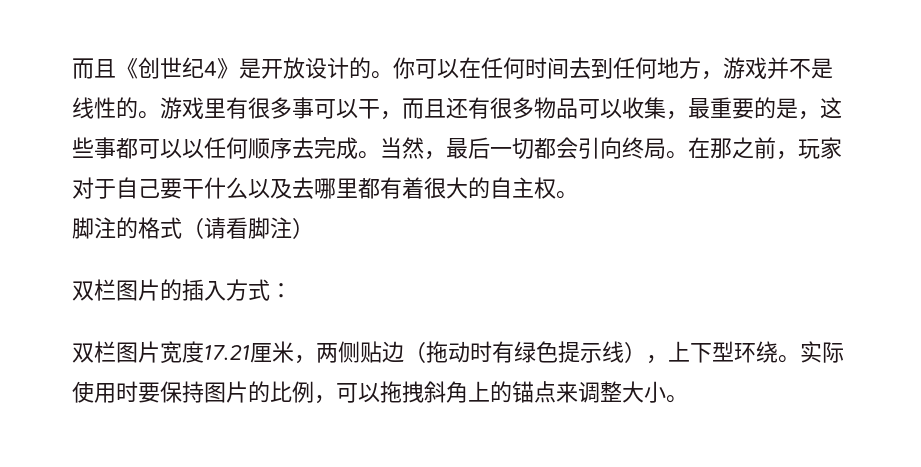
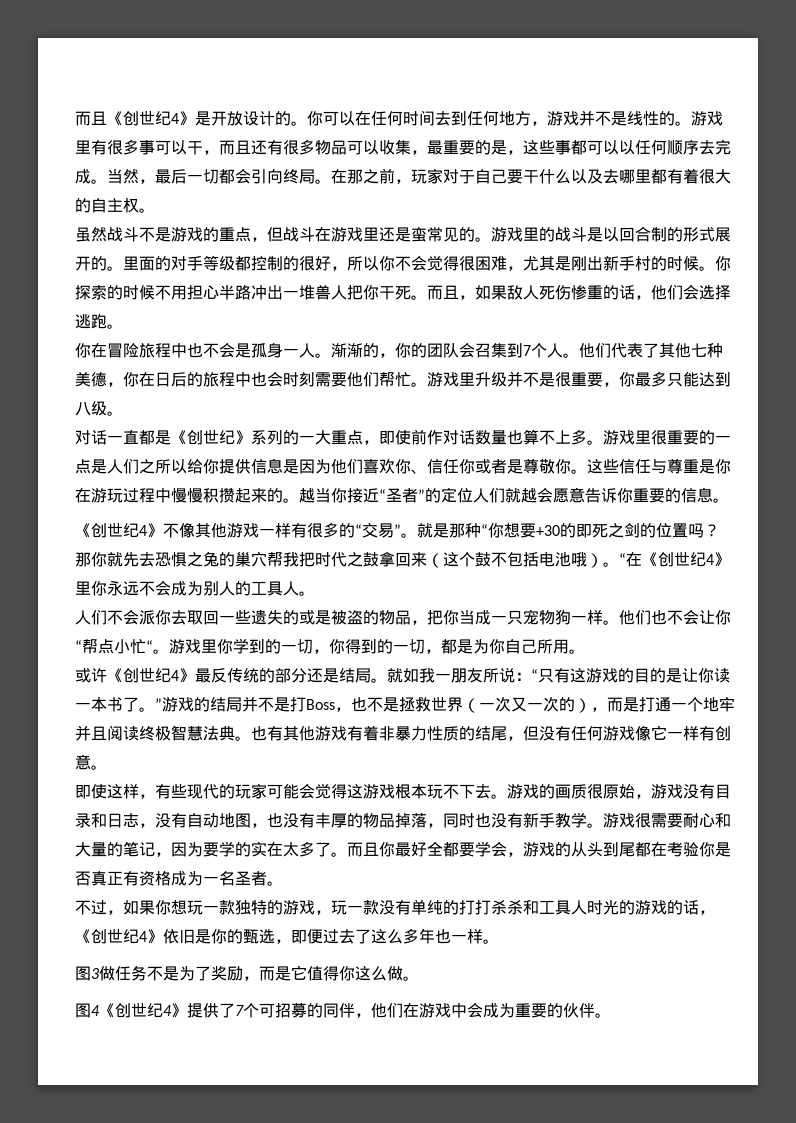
[72,217,314,239] [72,279,292,301] [72,341,844,364] [72,381,666,404] 脚注的格式（请看脚注） // 双栏图片的插入方式： // 双栏图片宽度17.21厘米，两侧贴边（拖动时有绿色提示线），上下型环绕。实际使用时要保持图片的比例，可以拖拽斜角上的锚点来调整大小 -> [75,226,731,242] [75,255,731,271] [75,284,731,300] [75,314,123,329] [75,342,723,358] [75,371,731,387] [75,401,123,416] [75,429,731,445] [75,458,731,474] [75,487,729,503] [75,522,720,538] [75,551,730,568] [75,580,315,596] [75,609,731,625] [75,638,585,654] [75,667,730,683] [75,696,735,713] [75,725,731,741] [75,754,107,770] [75,783,731,799] [75,812,731,828] [75,841,731,857] [75,871,283,886] [75,899,715,915] [75,928,499,944] [75,965,419,981] [75,1002,595,1018] 虽然战斗不是游戏的重点，但战斗在游戏里还是蛮常见的。游戏里的战斗是以回合制的形式展开的。里面的对手等级都控制的很好，所以你不会觉得很困难，尤其是刚出新手村的时候。你探索的时候不用担心半路冲出一堆兽人把你干死。而且，如果敌人死伤惨重的话，他们会选择逃跑。 // 你在冒险旅程中也不会是孤身一人。渐渐的，你的团队会召集到7个人。他们代表了其他七种美德，你在日后的旅程中也会时刻需要他们帮忙。游戏里升级并不是很重要，你最多只能达到八级。 // 对话一直都是《创世纪》系列的一大重点，即使前作对话数量也算不上多。游戏里很重要的一点是人们之所以给你提供信息是因为他们喜欢你、信任你或者是尊敬你。这些信任与尊重是你在游玩过程中慢慢积攒起来的。越当你接近“圣者”的定位人们就越会愿意告诉你重要的信息。 // 《创世纪4》不像其他游戏一样有很多的“交易”。就是那种“你想要+30的即死之剑的位置吗？那你就先去恐惧之兔的巢穴帮我把时代之鼓拿回来（这个鼓不包括电池哦）。“在《创世纪4》里你永远不会成为别人的工具人。 // 人们不会派你去取回一些遗失的或是被盗的物品，把你当成一只宠物狗一样。他们也不会让你“帮点小忙“。游戏里你学到的一切，你得到的一切，都是为你自己所用。 // 或许《创世纪4》最反传统的部分还是结局。就如我一朋友所说：“只有这游戏的目的是让你读一本书了。”游戏的结局并不是打Boss，也不是拯救世界（一次又一次的），而是打通一个地牢并且阅读终极智慧法典。也有其他游戏有着非暴力性质的结尾，但没有任何游戏像它一样有创意。 // 即使这样，有些现代的玩家可能会觉得这游戏根本玩不下去。游戏的画质很原始，游戏没有目录和日志，没有自动地图，也没有丰厚的物品掉落，同时也没有新手教学。游戏很需要耐心和大量的笔记，因为要学的实在太多了。而且你最好全都要学会，游戏的从头到尾都在考验你是否真正有资格成为一名圣者。 // 不过，如果你想玩一款独特的游戏，玩一款没有单纯的打打杀杀和工具人时光的游戏的话，《创世纪4》依旧是你的甄选，即便过去了这么多年也一样。 // 图3做任务不是为了奖励，而是它值得你这么做。 // 图4《创世纪4》提供了7个可招募的同伴，他们在游戏中会成为重要的伙伴

